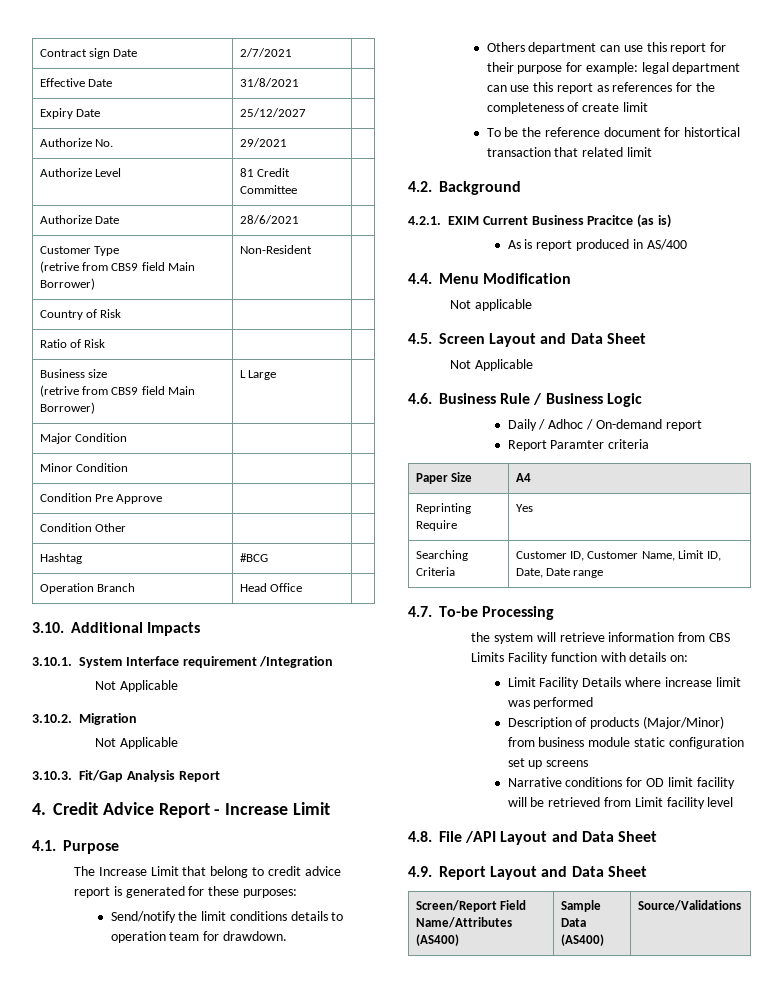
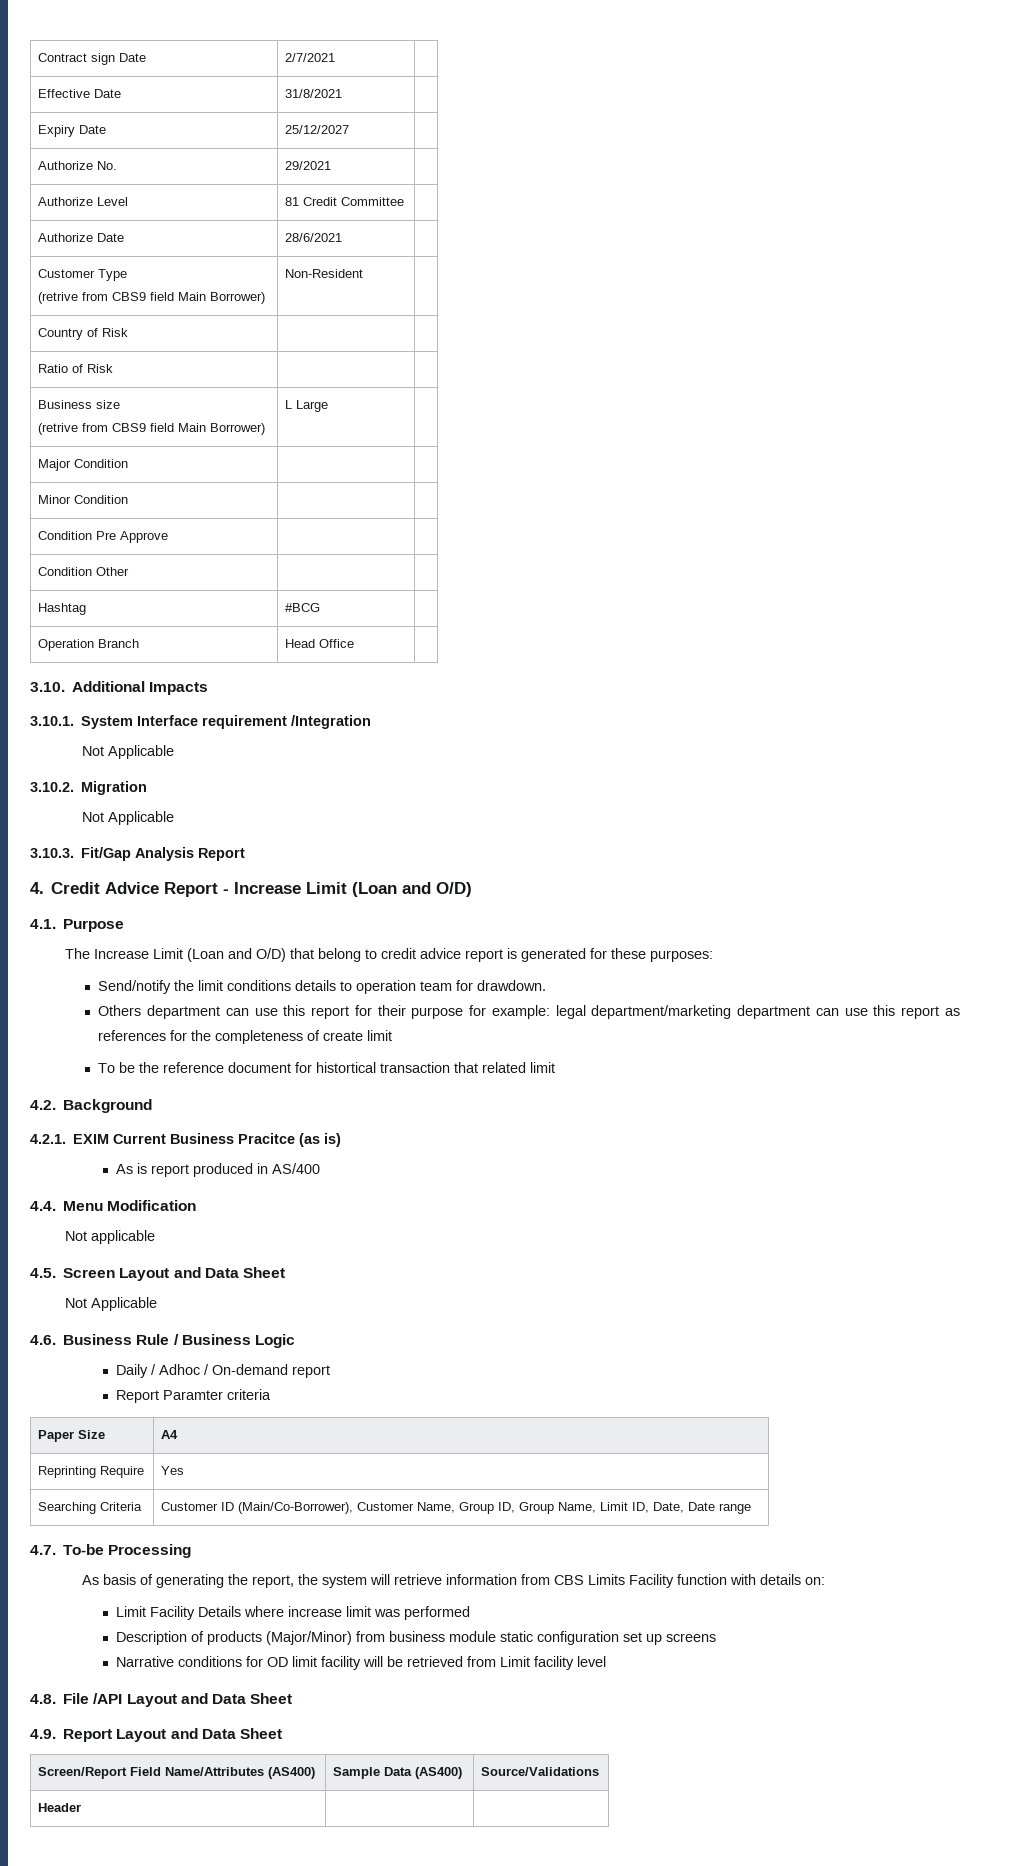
(330, 808) none -> [352,882,473,897] (Loan and O/D)
(179, 871) none -> [186,948,286,962] (Loan and O/D)
(669, 68) none -> [591,1005,732,1019] department/marketing
[570,551,639,561] ID, Customer -> [221,1502,555,1514] ID (Main/Co-Borrower), Customer Name, Group ID, Group
(555, 613) none -> [82,1574,295,1588] As basis of generating the report,
(741, 905) none -> [38,1803,82,1812] // Header | |

